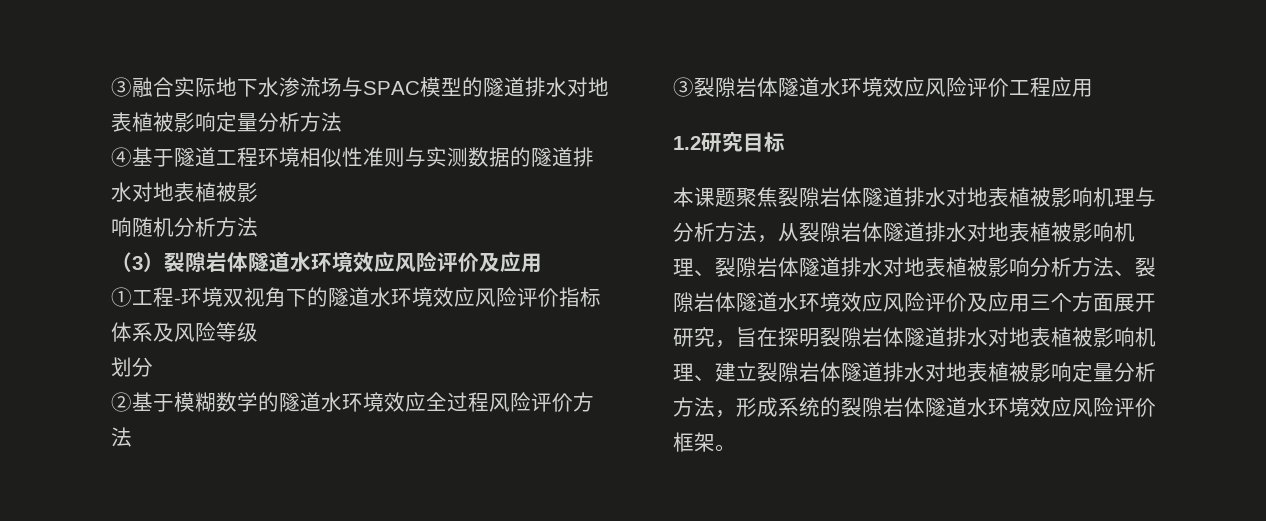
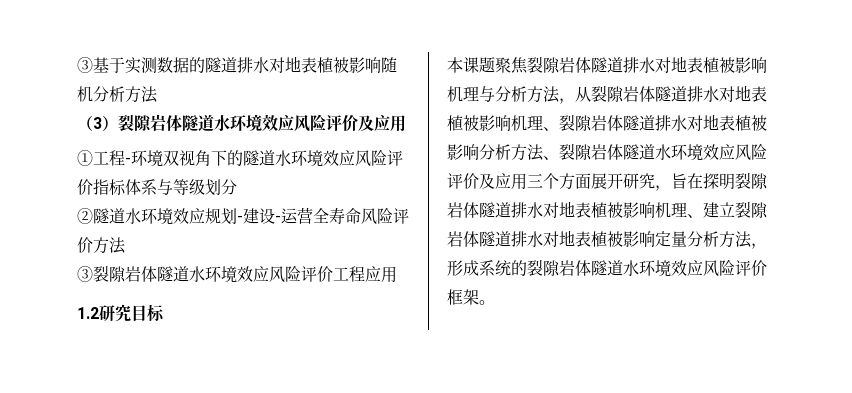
[111,77,609,97] [111,112,342,132] [111,147,426,167] ③融合实际地下水渗流场与SPAC模型的隧道排水对地表植被影响定量分析方法 // ④基于隧道工程环境相似性准则与 -> [77,57,125,73] ③基于
(258, 192) // -> (365, 65) none
[153,322,216,342] 及风险 -> [157,179,173,195] 与
(258, 332) // -> (205, 187) none
[132,392,489,412] 基于模糊数学的隧道水环境效应全过程 -> [93,207,361,225] 隧道水环境效应规划-建设-运营全寿命

